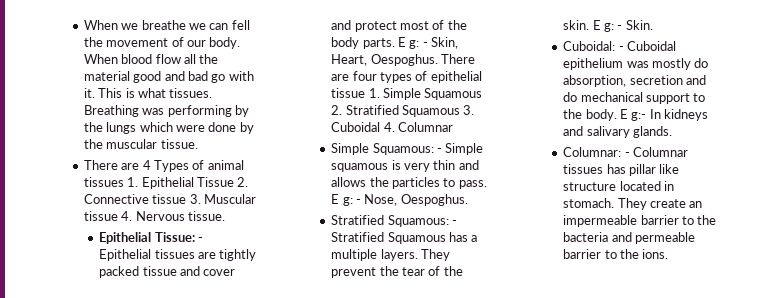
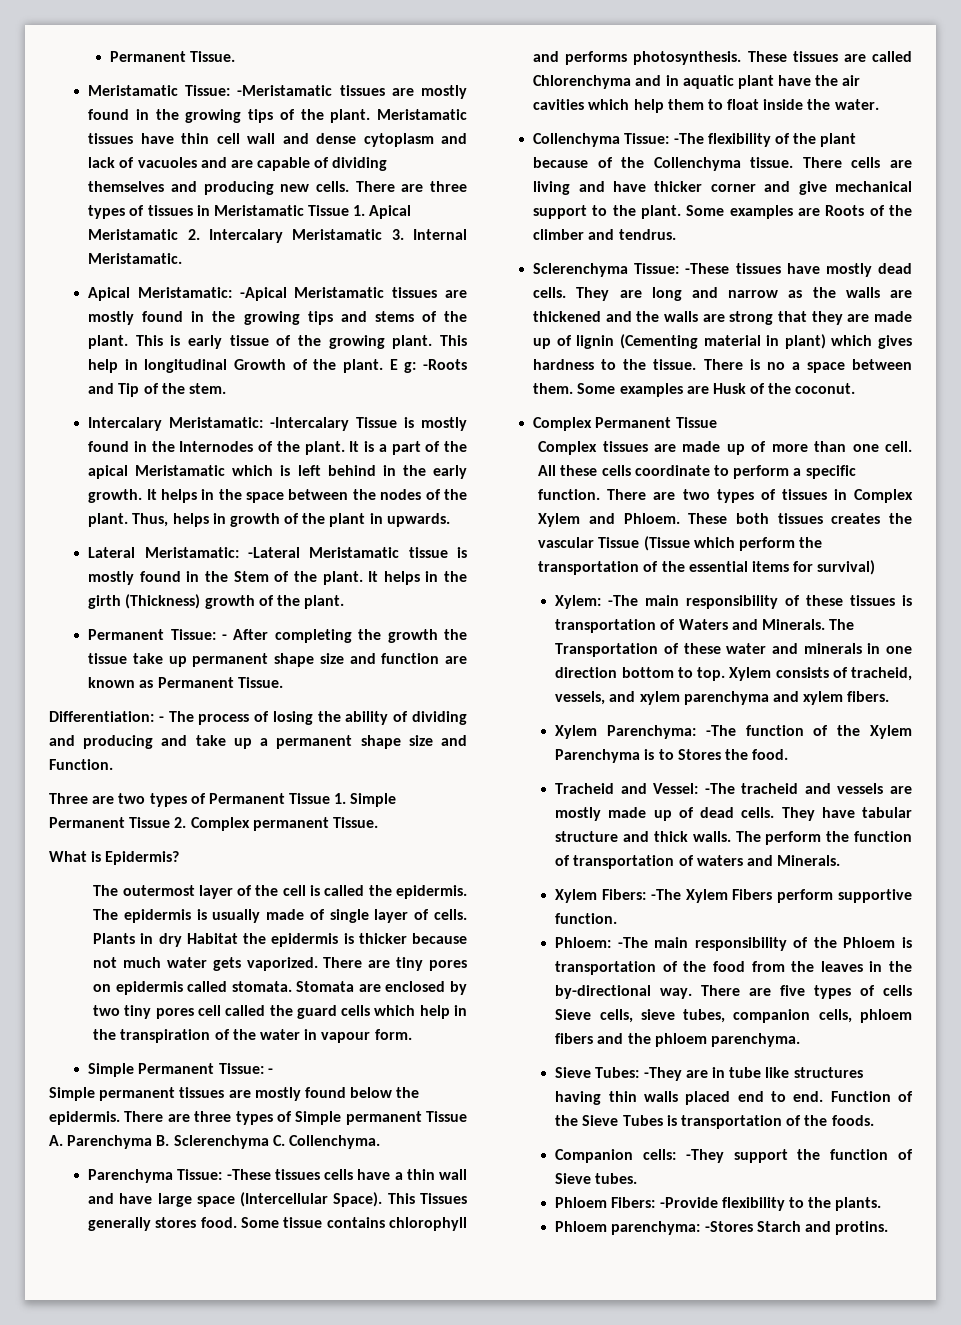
[83,20,250,30] [83,37,241,49] [83,54,219,64] [83,71,254,83] [83,88,213,98] [83,105,250,117] [83,122,254,134] [83,139,198,149] [83,160,244,172] [83,177,249,189] [83,194,257,204] [83,211,226,221] [99,232,203,244] [99,249,257,261] [99,266,236,278] [331,20,467,32] [331,37,459,49] [331,54,475,66] [331,71,482,83] [331,88,483,100] [331,105,475,117] [331,122,453,132] [331,143,484,155] [331,160,479,172] [331,177,487,189] [331,194,468,206] [331,215,457,227] [331,232,478,244] [331,249,450,261] [331,266,463,278] [563,20,653,32] [563,41,676,51] [563,58,709,70] [563,75,706,87] [563,92,706,104] [563,109,709,121] [563,126,672,138] [563,147,688,157] [563,164,680,176] [563,181,674,191] [563,198,703,210] [563,215,717,227] [563,232,695,244] [563,249,669,259] When we breathe we can fell the movement of our body. When blood flow all the material good and bad go with it. This is what tissues. Breathing was performing by the lungs which were done by the muscular tissue. // There are 4 Types of animal tissues 1. Epithelial Tissue 2. Connective tissue 3. Muscular tissue 4. Nervous tissue. // Epithelial Tissue: - Epithelial tissues are tightly packed tissue and cover and protect most of the body parts. E g: - Skin, Heart, Oespoghus. There are four types of epithelial tissue 1. Simple Squamous 2. Stratified Squamous 3. Cuboidal 4. Columnar // Simple Squamous: - Simple squamous is very thin and allows the particles to pass. E g: - Nose, Oespoghus. // Stratified Squamous: - Stratified Squamous has a multiple layers. They prevent the tear of the skin. E g: - Skin. // Cuboidal: - Cuboidal epithelium was mostly do absorption, secretion and do mechanical support to the body. E g:- In kidneys and salivary glands. // Columnar: - Columnar tissues has pillar like structure located in stomach. They create an impermeable barrier to the bacteria and permeable barrier to the ions. -> [110,51,236,62] [88,85,467,99] [88,109,467,123] [88,133,467,147] [88,157,388,171] [88,181,467,195] [88,205,412,219] [88,229,467,243] [88,253,183,264] [88,287,467,301] [88,311,467,325] [88,335,467,349] [88,359,467,373] [88,383,226,397] [88,417,467,431] [88,441,468,455] [88,465,467,479] [88,489,468,503] [88,513,450,527] [88,547,467,558] [88,571,467,585] [88,594,345,609] [88,629,467,643] [88,653,467,667] [88,677,283,688] [49,711,467,725] [49,735,468,749] [49,759,113,770] [49,793,397,807] [49,817,378,831] [49,851,180,865] [93,885,467,899] [93,909,467,923] [93,933,467,947] [93,957,467,971] [93,981,467,995] [93,1005,468,1019] [93,1029,412,1043] [88,1063,273,1077] [49,1087,420,1101] [49,1111,467,1125] [49,1135,380,1149] [88,1169,467,1183] [88,1192,467,1207] [88,1217,467,1231] [533,51,912,65] [533,75,861,89] [533,99,879,113] [533,133,857,147] [533,157,912,171] [533,181,912,195] [533,205,912,219] [533,229,676,240] [533,263,912,277] [533,287,912,301] [533,311,912,325] [533,334,912,349] [533,359,912,373] [533,383,856,397] [533,417,717,431] [538,441,912,455] [538,465,856,479] [538,489,913,503] [538,513,912,527] [538,536,823,551] [538,560,876,575] [555,595,912,609] [555,619,855,633] [555,643,912,657] [555,667,912,681] [555,691,890,705] [555,725,912,739] [555,749,789,763] [555,783,912,794] [555,807,912,821] [555,831,912,845] [555,855,841,869] [555,889,912,903] [555,913,618,924] [555,937,913,951] [555,961,912,975] [555,985,912,999] [555,1009,912,1023] [555,1033,800,1047] [555,1067,863,1081] [555,1091,913,1105] [555,1115,874,1129] [555,1149,913,1163] [555,1173,638,1184] [555,1197,882,1211] [555,1221,889,1235] Permanent Tissue. // Meristamatic Tissue: -Meristamatic tissues are mostly found in the growing tips of the plant. Meristamatic tissues have thin cell wall and dense cytoplasm and lack of vacuoles and are capable of dividing themselves and producing new cells. There are three types of tissues in Meristamatic Tissue 1. Apical Meristamatic 2. Intercalary Meristamatic 3. Internal Meristamatic. // Apical Meristamatic: -Apical Meristamatic tissues are mostly found in the growing tips and stems of the plant. This is early tissue of the growing plant. This help in longitudinal Growth of the plant. E g: -Roots and Tip of the stem. // Intercalary Meristamatic: -Intercalary Tissue is mostly found in the Internodes of the plant. It is a part of the apical Meristamatic which is left behind in the early growth. It helps in the space between the nodes of the plant. Thus, helps in growth of the plant in upwards. // Lateral Meristamatic: -Lateral Meristamatic tissue is mostly found in the Stem of the plant. It helps in the girth (Thickness) growth of the plant. // Permanent Tissue: - After completing the growth the tissue take up permanent shape size and function are known as Permanent Tissue. // Differentiation: - The process of losing the ability of dividing and producing and take up a permanent shape size and Function. // Three are two types of Permanent Tissue 1. Simple Permanent Tissue 2. Complex permanent Tissue. // What is Epidermis? // The outermost layer of the cell is called the epidermis. The epidermis is usually made of single layer of cells. Plants in dry Habitat the epidermis is thicker because not much water gets vaporized. There are tiny pores on epidermis called stomata. Stomata are enclosed by two tiny pores cell called the guard cells which help in the transpiration of the water in vapour form. // Simple Permanent Tissue: - // Simple permanent tissues are mostly found below the epidermis. There are three types of Simple permanent Tissue A. Parenchyma B. Sclerenchyma C. Collenchyma. // Parenchyma Tissue: -These tissues cells have a thin wall and have large space (Intercellular Space). This Tissues generally stores food. Some tissue contains chlorophyll and performs photosynthesis. These tissues are called Chlorenchyma and in aquatic plant have the air cavities which help them to float inside the water. // Collenchyma Tissue: -The flexibility of the plant because of the Collenchyma tissue. There cells are living and have thicker corner and give mechanical support to the plant. Some examples are Roots of the climber and tendrus. // Sclerenchyma Tissue: -These tissues have mostly dead cells. They are long and narrow as the walls are thickened and the walls are strong that they are made up of lignin (Cementing material in plant) which gives hardness to the tissue. There is no a space between them. Some examples are Husk of the coconut. // Complex Permanent Tissue // Complex tissues are made up of more than one cell. All these cells coordinate to perform a specific function. There are two types of tissues in Complex Xylem and Phloem. These both tissues creates the vascular Tissue (Tissue which perform the transportation of the essential items for survival) // Xylem: -The main responsibility of these tissues is transportation of Waters and Minerals. The Transportation of these water and minerals in one direction bottom to top. Xylem consists of tracheid, vessels, and xylem parenchyma and xylem fibers. // Xylem Parenchyma: -The function of the Xylem Parenchyma is to Stores the food. // Tracheid and Vessel: -The tracheid and vessels are mostly made up of dead cells. They have tabular structure and thick walls. The perform the function of transportation of waters and Minerals. // Xylem Fibers: -The Xylem Fibers perform supportive function. // Phloem: -The main responsibility of the Phloem is transportation of the food from the leaves in the by-directional way. There are five types of cells Sieve cells, sieve tubes, companion cells, phloem fibers and the phloem parenchyma. // Sieve Tubes: -They are in tube like structures having thin walls placed end to end. Function of the Sieve Tubes is transportation of the foods. // Companion cells: -They support the function of Sieve tubes. // Phloem Fibers: -Provide flexibility to the plants. // Phloem parenchyma: -Stores Starch and protins.

